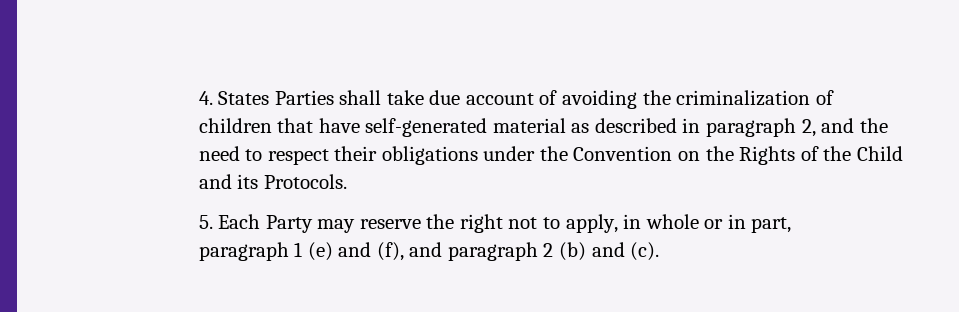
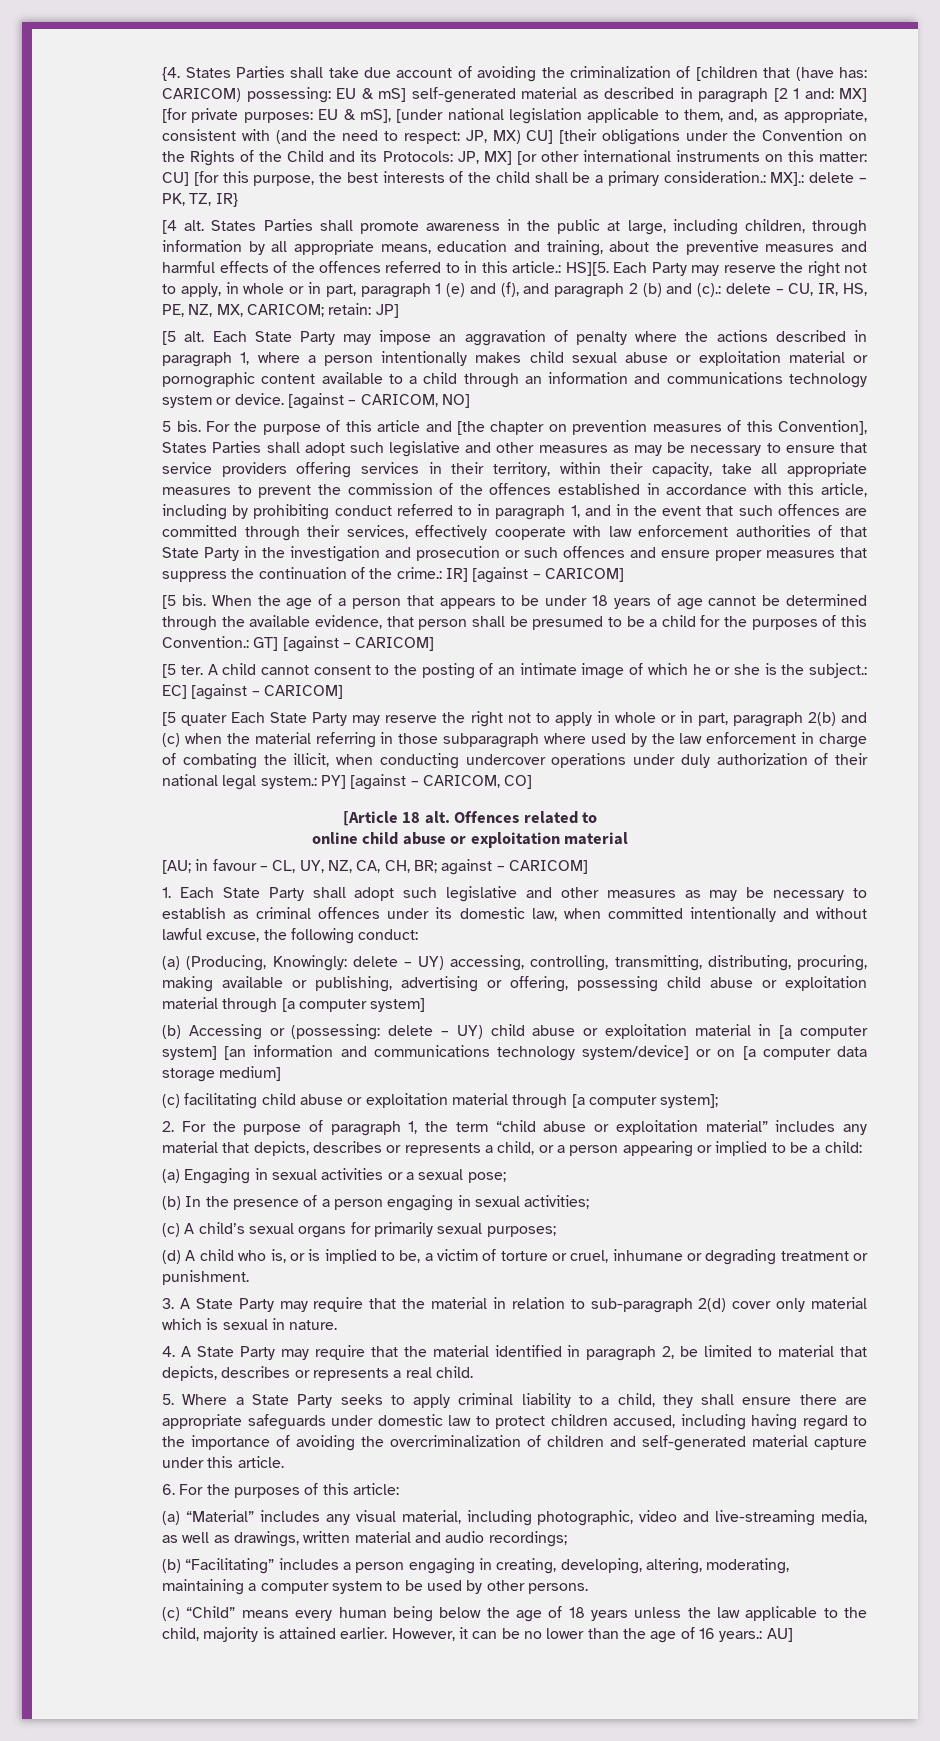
[198,91,213,105] 4. -> [162,67,181,81] {4.
[198,118,360,133] children that have -> [695,66,868,81] [162,87,407,103] [children that (have has: CARICOM) possessing: EU & mS]
[801,118,888,137] [198,146,378,165] 2, and the need to respect their -> [773,88,868,102] [162,108,867,124] [162,129,598,144] [2 1 and: MX] [for private purposes: EU & mS], [under national legislation applicable to them, and, as appropriate, consistent with (and the need to respect: JP, MX) CU] [their
[263,174,347,189] [198,215,213,229] Protocols. // 5. -> [382,150,867,165] [162,171,867,186] [162,193,238,207] [162,219,868,235] [162,240,867,256] [162,261,609,276] Protocols: JP, MX] [or other international instruments on this matter: CU] [for this purpose, the best interests of the child shall be a primary consideration.: MX].: delete – PK, TZ, IR} // [4 alt. States Parties shall promote awareness in the public at large, including children, through information by all appropriate means, education and training, about the preventive measures and harmful effects of the offences referred to in this article.: HS][5.
(792, 225) // -> (356, 290) none
[630,242,660,261] (c). -> [697,283,867,297] [162,303,399,318] [162,330,867,346] [162,351,869,367] [162,372,867,388] [162,393,471,409] [162,420,867,435] [162,441,867,457] [162,462,867,478] [162,483,867,498] [162,504,867,520] [162,525,867,541] [162,546,868,562] [162,567,625,583] [162,594,868,610] [162,615,867,631] [162,636,435,652] [162,663,867,679] [162,684,344,700] [162,711,868,727] [162,732,867,748] [162,753,869,769] [162,774,533,790] [342,811,598,826] [311,832,629,848] [162,859,588,875] [162,886,867,902] [162,907,868,922] [162,928,419,944] [162,955,868,971] [162,976,867,992] [162,997,426,1013] [162,1024,868,1040] [162,1045,867,1061] [162,1066,282,1082] [162,1093,719,1109] [162,1120,867,1136] [162,1141,862,1157] [162,1168,506,1184] [162,1195,590,1211] [162,1222,556,1238] [162,1249,869,1265] [162,1270,250,1285] [162,1297,867,1313] [162,1318,338,1330] [162,1345,868,1361] [162,1366,474,1381] [162,1393,868,1408] [162,1414,868,1430] [162,1435,867,1451] [162,1456,284,1468] [162,1483,400,1498] [162,1510,867,1526] [162,1531,567,1547] [162,1558,790,1574] [162,1579,589,1595] [162,1606,867,1622] [162,1627,793,1643] (c).: delete – CU, IR, HS, PE, NZ, MX, CARICOM; retain: JP] // [5 alt. Each State Party may impose an aggravation of penalty where the actions described in paragraph 1, where a person intentionally makes child sexual abuse or exploitation material or pornographic content available to a child through an information and communications technology system or device. [against – CARICOM, NO] // 5 bis. For the purpose of this article and [the chapter on prevention measures of this Convention], States Parties shall adopt such legislative and other measures as may be necessary to ensure that service providers offering services in their territory, within their capacity, take all appropriate measures to prevent the commission of the offences established in accordance with this article, including by prohibiting conduct referred to in paragraph 1, and in the event that such offences are committed through their services, effectively cooperate with law enforcement authorities of that State Party in the investigation and prosecution or such offences and ensure proper measures that suppress the continuation of the crime.: IR] [against – CARICOM] // [5 bis. When the age of a person that appears to be under 18 years of age cannot be determined through the available evidence, that person shall be presumed to be a child for the purposes of this Convention.: GT] [against – CARICOM] // [5 ter. A child cannot consent to the posting of an intimate image of which he or she is the subject.: EC] [against – CARICOM] // [5 quater Each State Party may reserve the right not to apply in whole or in part, paragraph 2(b) and (c) when the material referring in those subparagraph where used by the law enforcement in charge of combating the illicit, when conducting undercover operations under duly authorization of their national legal system.: PY] [against – CARICOM, CO] // [Article 18 alt. Offences related to // online child abuse or exploitation material // [AU; in favour – CL, UY, NZ, CA, CH, BR; against – CARICOM] // 1. Each State Party shall adopt such legislative and other measures as may be necessary to establish as criminal offences under its domestic law, when committed intentionally and without lawful excuse, the following conduct: // (a) (Producing, Knowingly: delete – UY) accessing, controlling, transmitting, distributing, procuring, making available or publishing, advertising or offering, possessing child abuse or exploitation material through [a computer system] // (b) Accessing or (possessing: delete – UY) child abuse or exploitation material in [a computer system] [an information and communications technology system/device] or on [a computer data storage medium] // (c) facilitating child abuse or exploitation material through [a computer system]; // 2. For the purpose of paragraph 1, the term “child abuse or exploitation material” includes any material that depicts, describes or represents a child, or a person appearing or implied to be a child: // (a) Engaging in sexual activities or a sexual pose; // (b) In the presence of a person engaging in sexual activities; // (c) A child’s sexual organs for primarily sexual purposes; // (d) A child who is, or is implied to be, a victim of torture or cruel, inhumane or degrading treatment or punishment. // 3. A State Party may require that the material in relation to sub-paragraph 2(d) cover only material which is sexual in nature. // 4. A State Party may require that the material identified in paragraph 2, be limited to material that depicts, describes or represents a real child. // 5. Where a State Party seeks to apply criminal liability to a child, they shall ensure there are appropriate safeguards under domestic law to protect children accused, including having regard to the importance of avoiding the overcriminalization of children and self-generated material capture under this article. // 6. For the purposes of this article: // (a) “Material” includes any visual material, including photographic, video and live-streaming media, as well as drawings, written material and audio recordings; // (b) “Facilitating” includes a person engaging in creating, developing, altering, moderating, maintaining a computer system to be used by other persons. // (c) “Child” means every human being below the age of 18 years unless the law applicable to the child, majority is attained earlier. However, it can be no lower than the age of 16 years.: AU]

